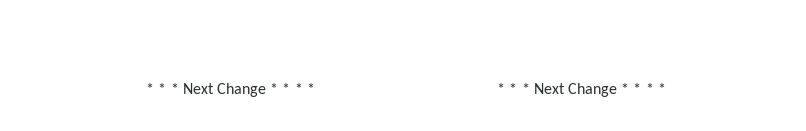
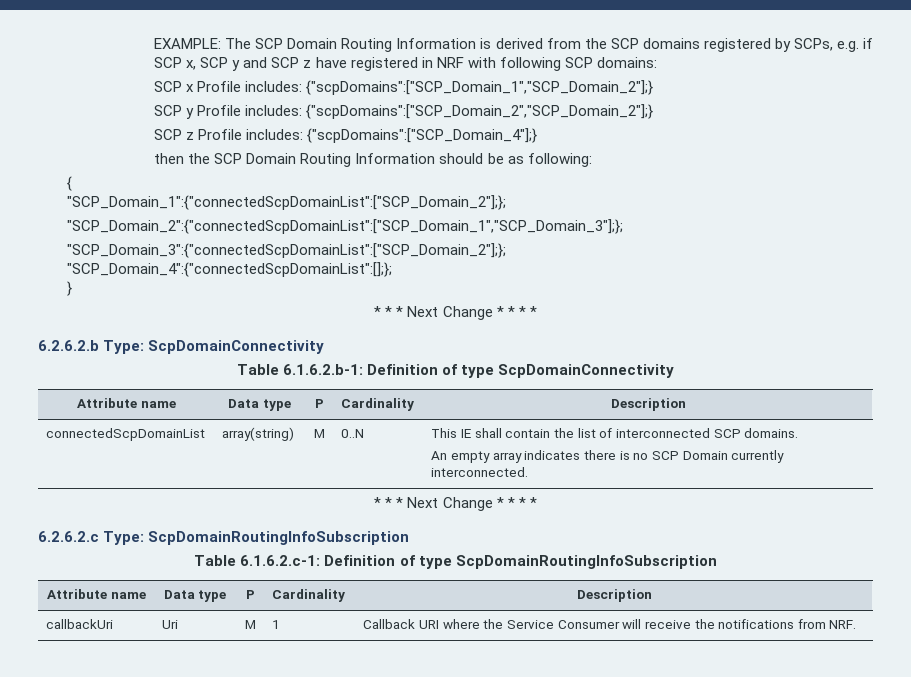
[146,83,315,97] [497,83,666,97] * * * Next Change * * * * // * * * Next Change * * * * -> [154,38,873,52] [154,57,657,71] [154,80,654,95] [154,104,654,119] [154,128,538,143] [154,153,592,167] [67,176,73,191] [67,195,507,210] [67,219,624,234] [67,243,507,258] [67,262,393,277] [67,281,73,296] [374,306,537,320] [38,340,325,354] [236,364,675,378] [77,398,176,408] [228,399,291,411] [314,399,324,408] [341,398,415,411] [610,398,686,411] [46,428,206,441] [222,427,295,441] [313,429,325,438] [341,429,365,438] [431,428,799,438] [431,450,785,463] [431,467,529,477] [374,497,537,511] [38,531,410,545] [194,555,717,569] [47,589,146,599] [163,590,227,602] [245,590,255,599] [272,589,346,602] [576,589,652,602] [46,619,114,629] [162,620,179,629] [244,620,256,629] [272,620,281,629] [363,619,857,629] EXAMPLE: The SCP Domain Routing Information is derived from the SCP domains registered by SCPs, e.g. if SCP x, SCP y and SCP z have registered in NRF with following SCP domains: // SCP x Profile includes: {"scpDomains":["SCP_Domain_1","SCP_Domain_2"];} // SCP y Profile includes: {"scpDomains":["SCP_Domain_2","SCP_Domain_2"];} // SCP z Profile includes: {"scpDomains":["SCP_Domain_4"];} // then the SCP Domain Routing Information should be as following: // { // "SCP_Domain_1":{"connectedScpDomainList":["SCP_Domain_2"];}; // "SCP_Domain_2":{"connectedScpDomainList":["SCP_Domain_1","SCP_Domain_3"];}; // "SCP_Domain_3":{"connectedScpDomainList":["SCP_Domain_2"];}; // "SCP_Domain_4":{"connectedScpDomainList":[];}; // } // * * * Next Change * * * * // 6.2.6.2.b Type: ScpDomainConnectivity // Table 6.1.6.2.b-1: Definition of type ScpDomainConnectivity // Attribute name | Data type | P | Cardinality | Description // connectedScpDomainList | array(string) | M | 0..N | This IE shall contain the list of interconnected SCP domains. // An empty array indicates there is no SCP Domain currently interconnected. // * * * Next Change * * * * // 6.2.6.2.c Type: ScpDomainRoutingInfoSubscription // Table 6.1.6.2.c-1: Definition of type ScpDomainRoutingInfoSubscription // Attribute name | Data type | P | Cardinality | Description // callbackUri | Uri | M | 1 | Callback URI where the Service Consumer will receive the notifications from NRF.

